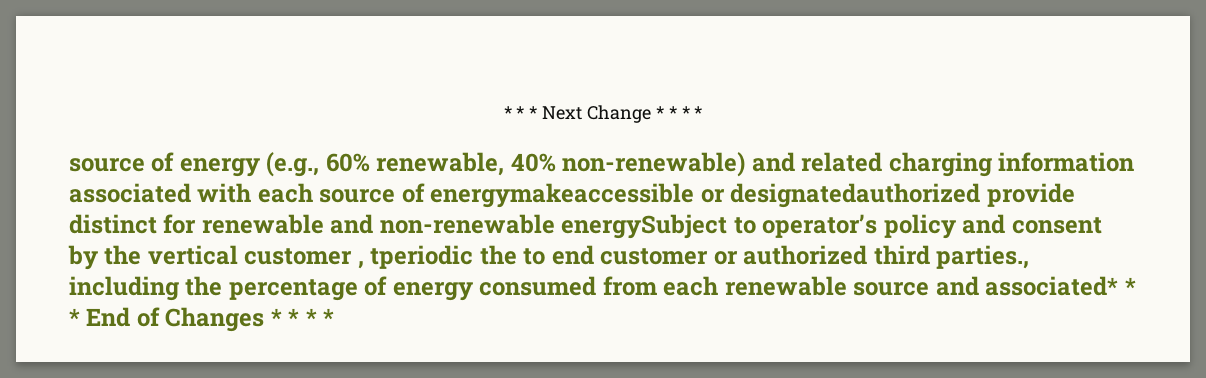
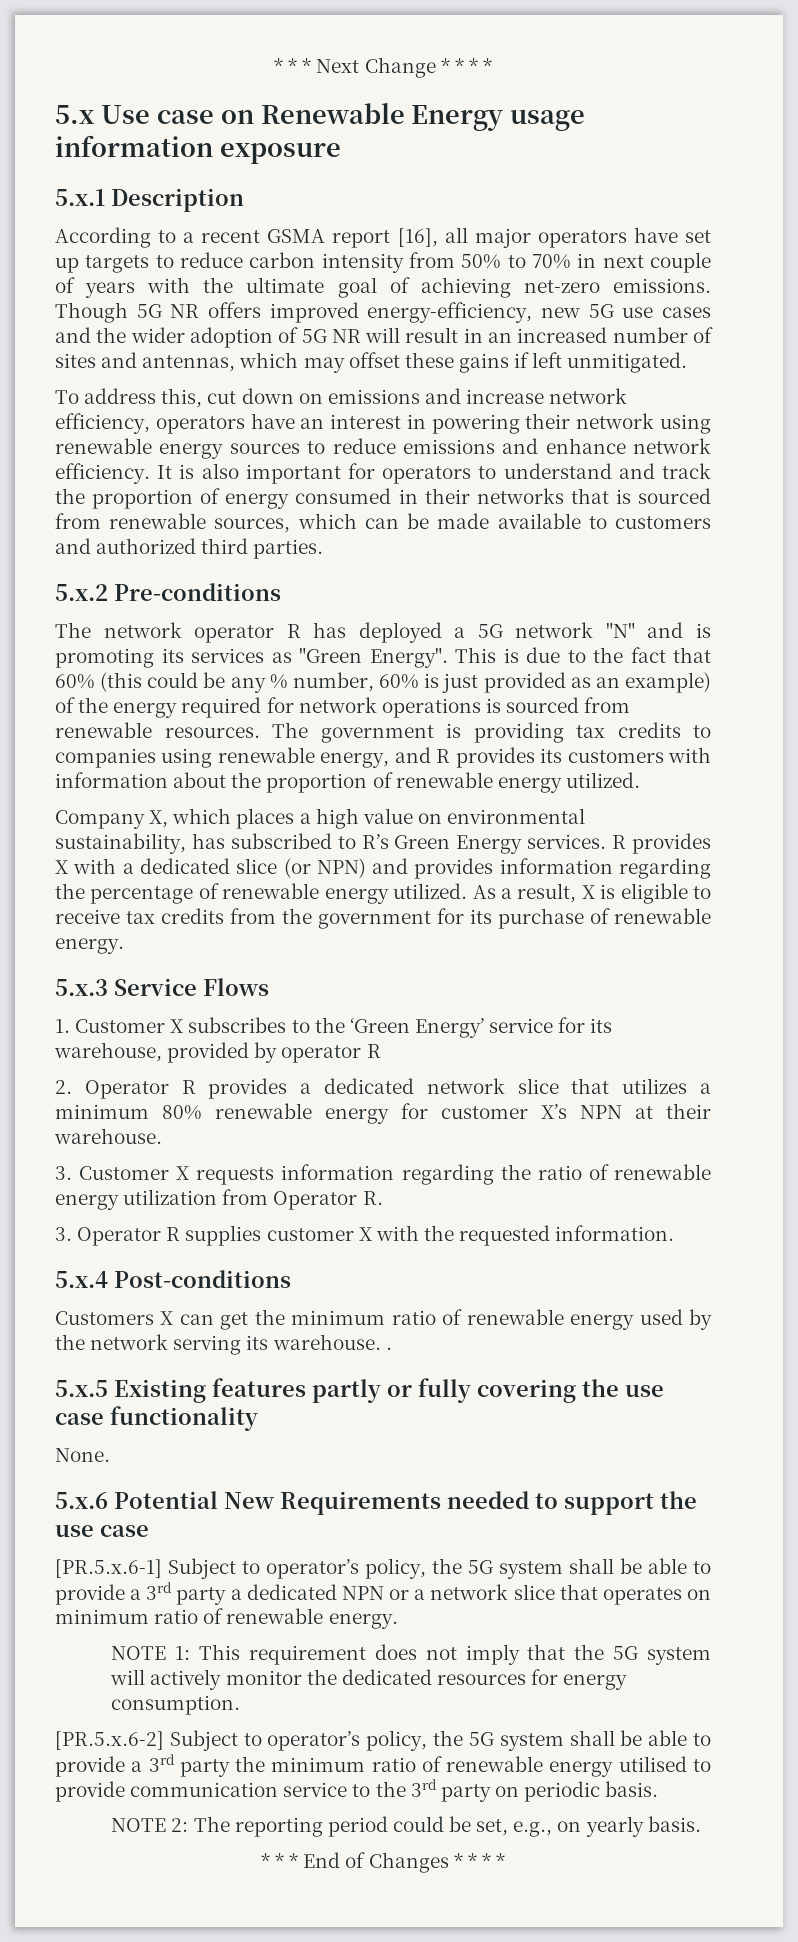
[69,152,1135,177] [69,183,1075,208] [69,214,1102,239] [68,245,1030,270] [69,276,1119,301] source of energy (e.g., 60% renewable, 40% non-renewable) and related charging information associated with each source of energymakeaccessible or designatedauthorized provide distinct for renewable and non-renewable energySubject to operator’s policy and consent by the vertical customer , tperiodic the to end customer or authorized third parties., including the percentage of energy consumed from each renewable source and associated* -> [55,103,586,131] [55,135,341,164] [55,188,244,212] [55,227,711,248] [55,252,712,273] [55,277,712,298] [55,302,711,323] [55,327,713,348] [55,352,688,373] [55,388,628,408] [55,413,711,434] [55,438,711,459] [55,463,712,484] [55,488,712,509] [55,513,711,533] [55,538,324,559] [55,583,281,601] [55,622,711,643] [55,647,711,668] [55,672,711,693] [55,697,631,718] [55,722,711,743] [55,747,712,768] [55,772,640,793] [55,808,586,829] [55,833,712,854] [55,858,711,879] [55,883,711,904] [55,908,711,929] [55,938,124,954] [55,978,269,996] [55,1017,613,1038] [54,1042,381,1063] [55,1078,711,1099] [55,1103,711,1124] [54,1128,162,1144] [55,1164,711,1185] [55,1189,383,1210] [55,1225,675,1246] [55,1270,291,1288] [55,1309,712,1330] [55,1334,392,1355] [55,1378,664,1403] [55,1406,258,1431] [55,1448,110,1462] [55,1491,697,1515] [55,1524,149,1537] [55,1558,711,1579] [55,1582,711,1605] [55,1608,398,1629] [111,1644,711,1665] [110,1669,628,1690] [111,1695,241,1715] [55,1730,712,1751] [55,1754,711,1777] [55,1779,659,1802] [111,1816,701,1837] [260,1853,270,1868] 5.x Use case on Renewable Energy usage information exposure // 5.x.1 Description // According to a recent GSMA report [16], all major operators have set up targets to reduce carbon intensity from 50% to 70% in next couple of years with the ultimate goal of achieving net-zero emissions. Though 5G NR offers improved energy-efficiency, new 5G use cases and the wider adoption of 5G NR will result in an increased number of sites and antennas, which may offset these gains if left unmitigated. // To address this, cut down on emissions and increase network efficiency, operators have an interest in powering their network using renewable energy sources to reduce emissions and enhance network efficiency. It is also important for operators to understand and track the proportion of energy consumed in their networks that is sourced from renewable sources, which can be made available to customers and authorized third parties. // 5.x.2 Pre-conditions // The network operator R has deployed a 5G network "N" and is promoting its services as "Green Energy". This is due to the fact that 60% (this could be any % number, 60% is just provided as an example) of the energy required for network operations is sourced from renewable resources. The government is providing tax credits to companies using renewable energy, and R provides its customers with information about the proportion of renewable energy utilized. // Company X, which places a high value on environmental sustainability, has subscribed to R’s Green Energy services. R provides X with a dedicated slice (or NPN) and provides information regarding the percentage of renewable energy utilized. As a result, X is eligible to receive tax credits from the government for its purchase of renewable energy. // 5.x.3 Service Flows // 1. Customer X subscribes to the ‘Green Energy’ service for its warehouse, provided by operator R // 2. Operator R provides a dedicated network slice that utilizes a minimum 80% renewable energy for customer X’s NPN at their warehouse. // 3. Customer X requests information regarding the ratio of renewable energy utilization from Operator R. // 3. Operator R supplies customer X with the requested information. // 5.x.4 Post-conditions // Customers X can get the minimum ratio of renewable energy used by the network serving its warehouse. . // 5.x.5 Existing features partly or fully covering the use case functionality // None. // 5.x.6 Potential New Requirements needed to support the use case // [PR.5.x.6-1] Subject to operator’s policy, the 5G system shall be able to provide a 3rd party a dedicated NPN or a network slice that operates on minimum ratio of renewable energy. // NOTE 1: This requirement does not imply that the 5G system will actively monitor the dedicated resources for energy consumption. // [PR.5.x.6-2] Subject to operator’s policy, the 5G system shall be able to provide a 3rd party the minimum ratio of renewable energy utilised to provide communication service to the 3rd party on periodic basis. // NOTE 2: The reporting period could be set, e.g., on yearly basis. // *

